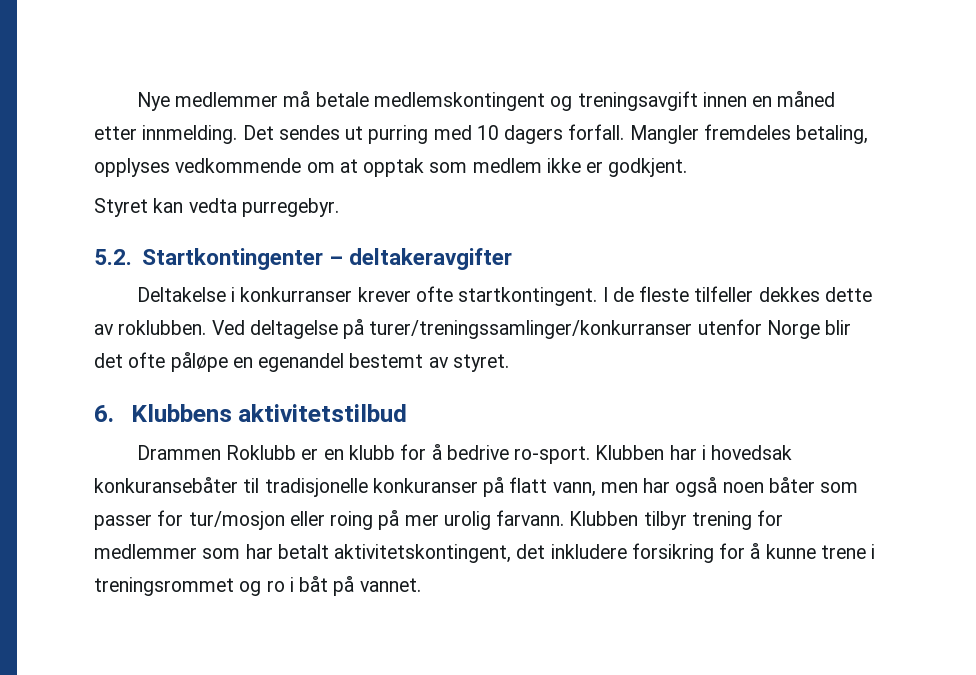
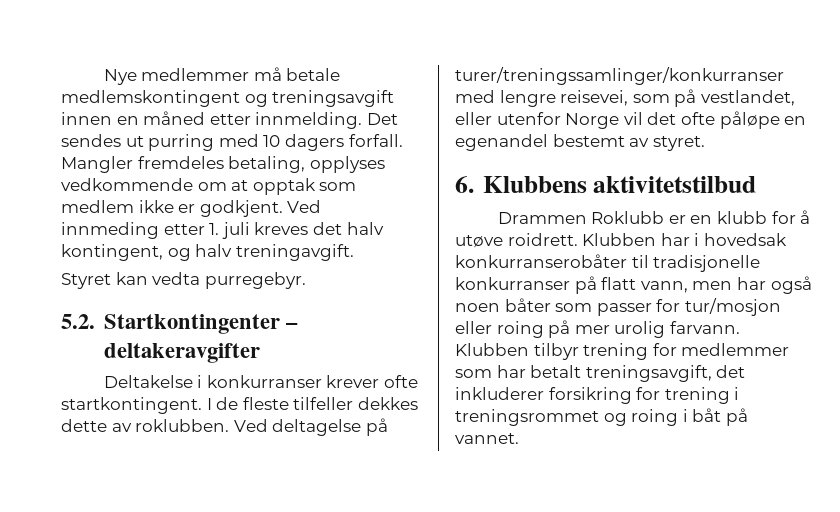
(688, 167) none -> [287,200,322,213] [61,222,384,239] [61,244,354,261] Ved innmeding etter 1. juli kreves det halv kontingent, og halv treningavgift.
(693, 329) none -> [455,89,795,107] [455,112,492,125] med lengre reisevei, som på vestlandet, eller
[825,320,852,335] blir -> [623,112,643,125] vil
[446,445,591,464] bedrive ro-sport. -> [455,233,578,248] utøve roidrett.
[94,477,238,493] konkuransebåter -> [455,254,627,268] konkurranserobåter
[372,478,478,493] konkuranser -> [455,277,570,290] konkurranser
[334,543,866,563] aktivitetskontingent, det inkludere forsikring for å kunne trene -> [585,365,746,382] [455,387,730,404] treningsavgift, det inkluderer forsikring for trening
[266,580,285,592] ro -> [631,409,679,426] roing

